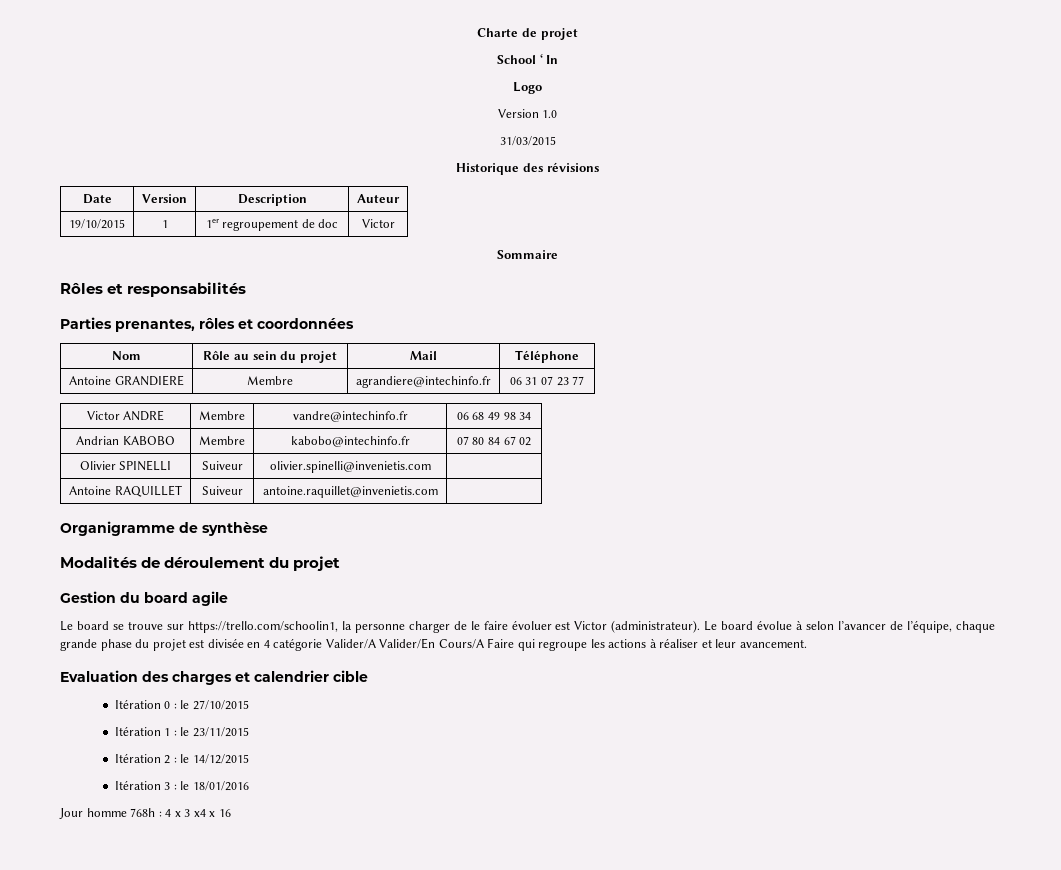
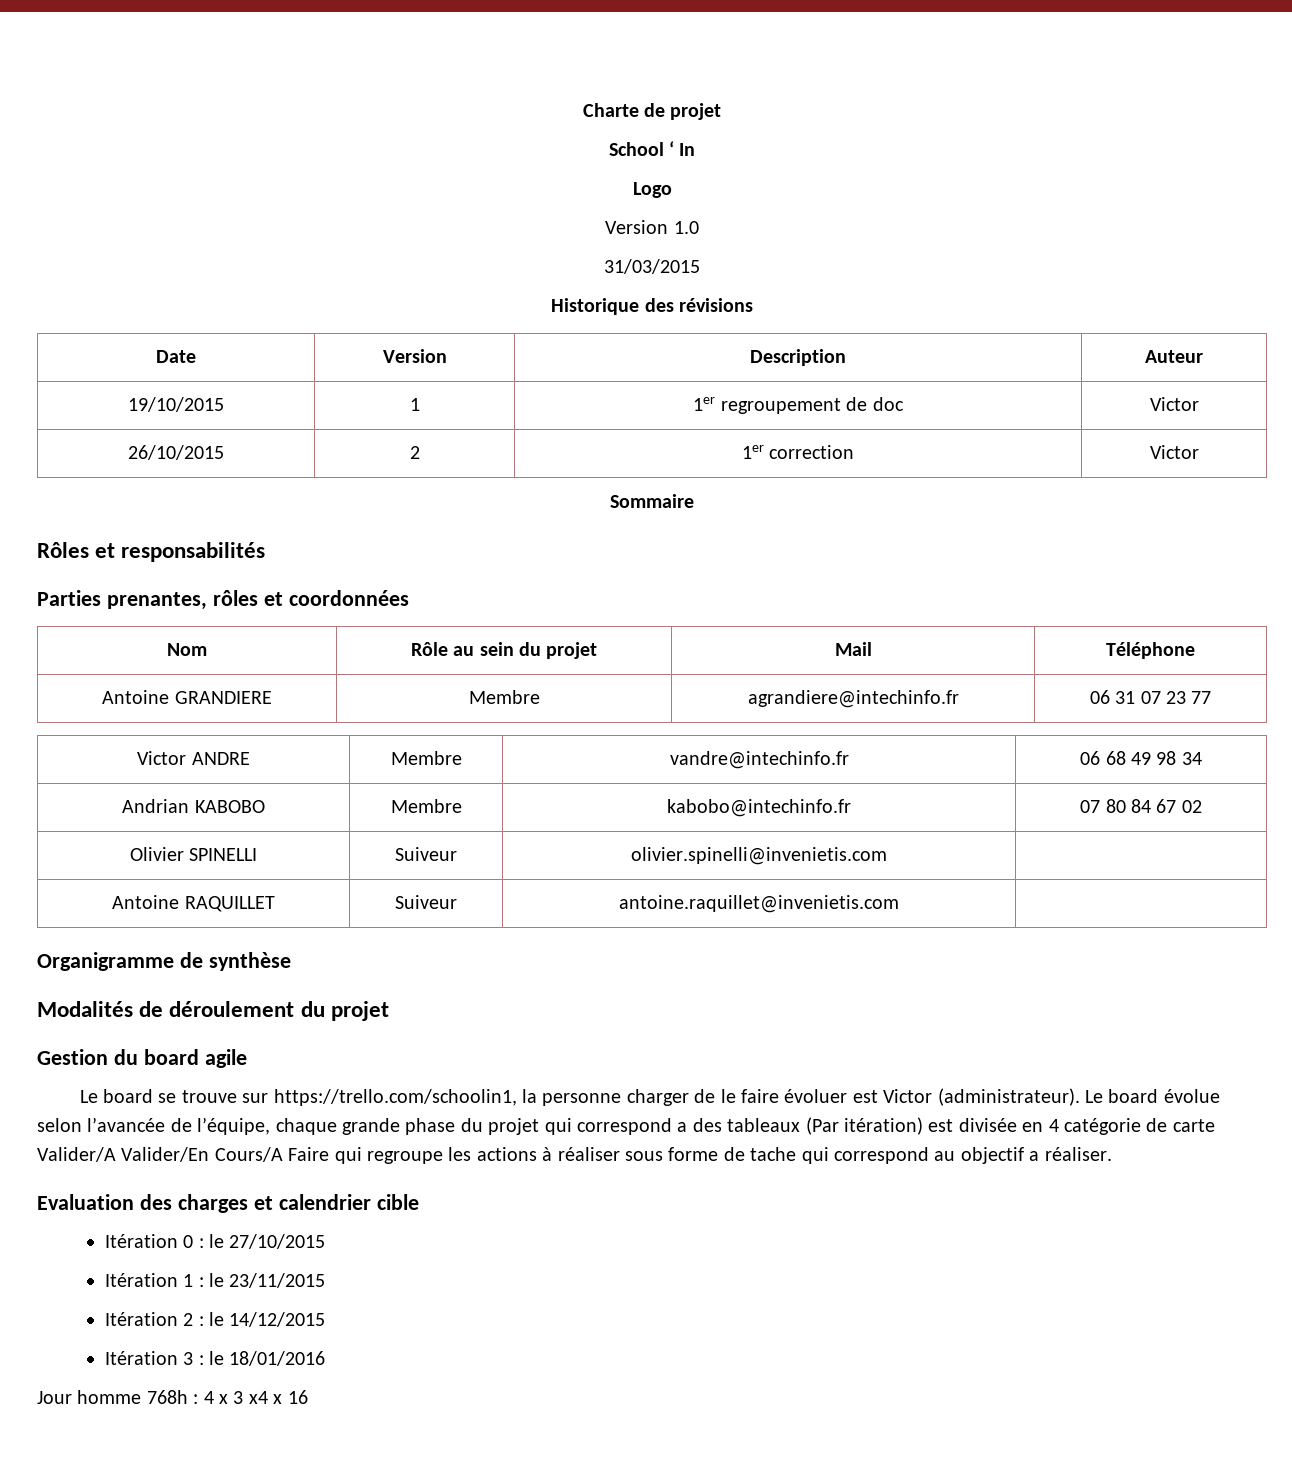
(395, 223) none -> [128,445,224,460] [409,446,420,459] [741,445,855,459] [1149,445,1199,459] // 26/10/2015 | 2 | 1er correction | Victor
[796,620,887,630] à selon l’avancer -> [37,1117,166,1132] selon l’avancée
(186, 645) none -> [544,1117,923,1135] qui correspond a des tableaux (Par itération)
(323, 644) none -> [1146,1118,1215,1132] de carte
[701,639,807,648] et leur avancement. -> [624,1147,1112,1164] sous forme de tache qui correspond au objectif a réaliser.

